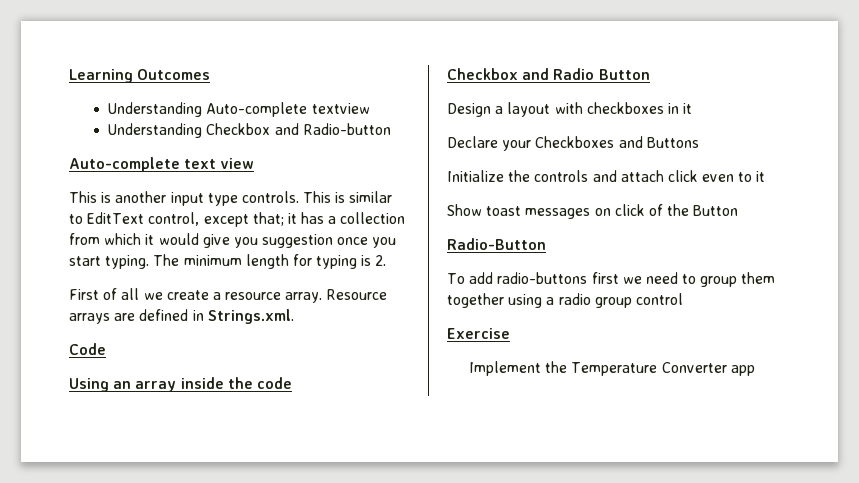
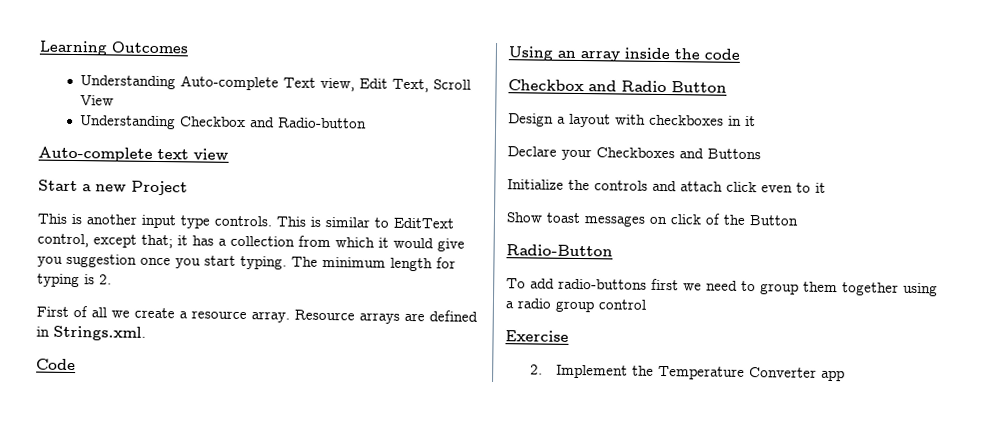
[311,103,370,114] textview -> [283,77,472,93] [80,95,115,106] Text view, Edit Text, Scroll View
(255, 163) none -> [38,179,188,196] // Start a new Project
(510, 333) none -> [530,364,544,375] 2.

